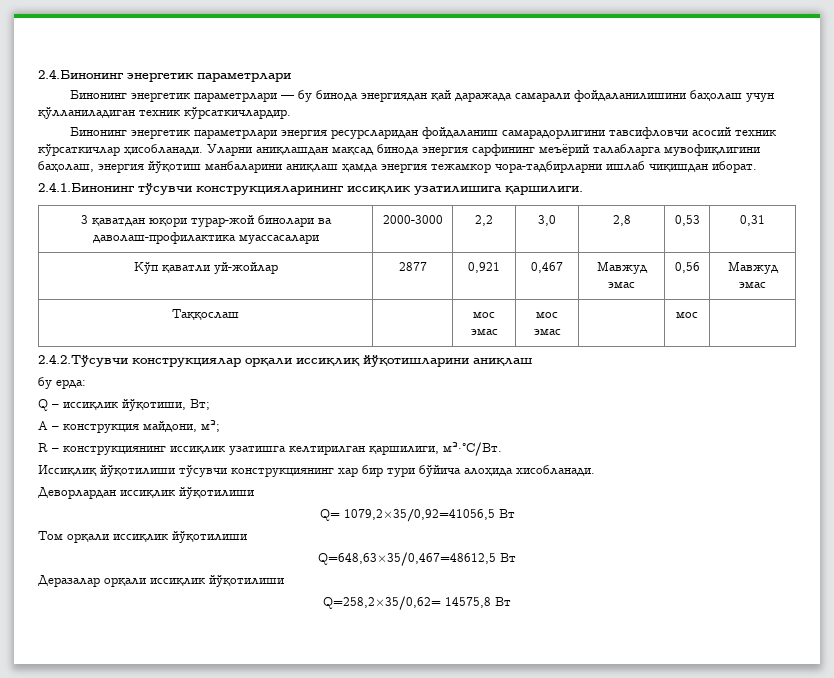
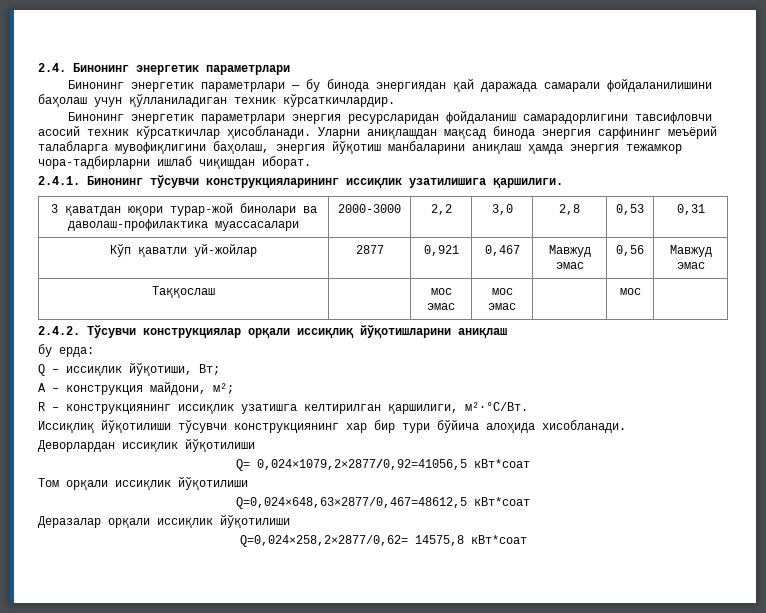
[38,69,124,79] 2.4.Бинонинг -> [38,63,129,72] 2.4. Бинонинг
[38,182,135,192] 2.4.1.Бинонинг -> [38,176,143,185] 2.4.1. Бинонинг
[38,354,128,367] 2.4.2.Тўсувчи -> [38,325,136,338] 2.4.2. Тўсувчи
[343,508,515,522] 1079,2×35/0,92=41056,5 Вт -> [257,459,530,470] 0,024×1079,2×2877/0,92=41056,5 кВт*соат
[318,552,516,566] Q=648,63×35/0,467=48612,5 Вт -> [236,497,530,509] Q=0,024×648,63×2877/0,467=48612,5 кВт*соат
[323,596,511,610] Q=258,2×35/0,62= 14575,8 Вт -> [239,535,527,547] Q=0,024×258,2×2877/0,62= 14575,8 кВт*соат

